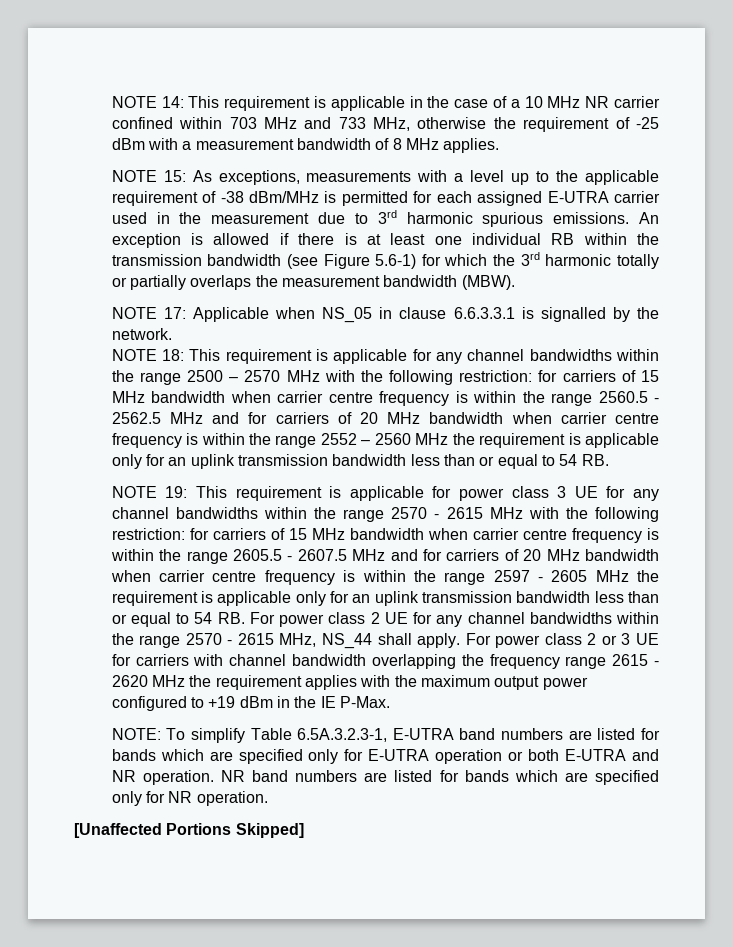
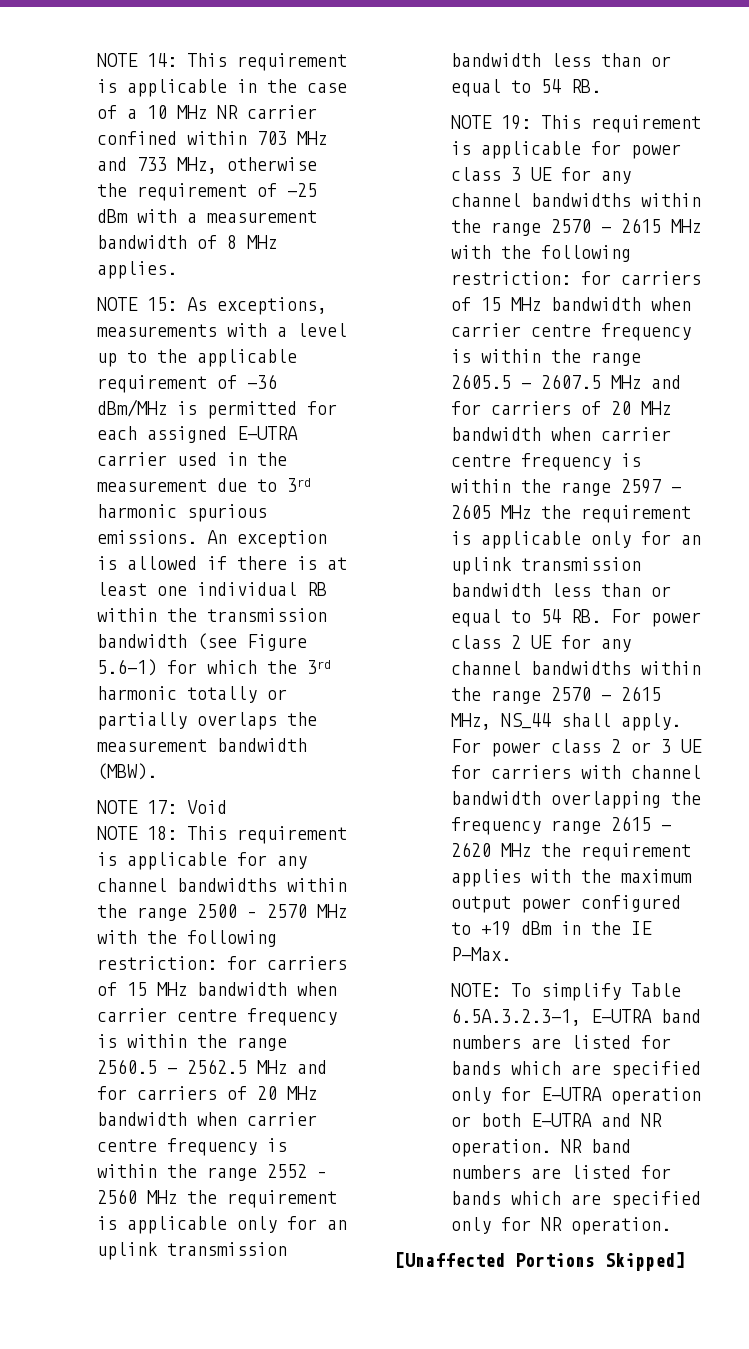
[220,191,244,203] -38 -> [247,374,278,389] -36
[192,307,659,323] [111,328,172,340] Applicable when NS_05 in clause 6.6.3.3.1 is signalled by the network. -> [187,800,228,814] Void

